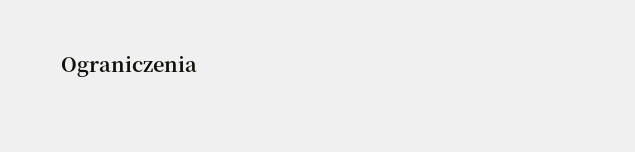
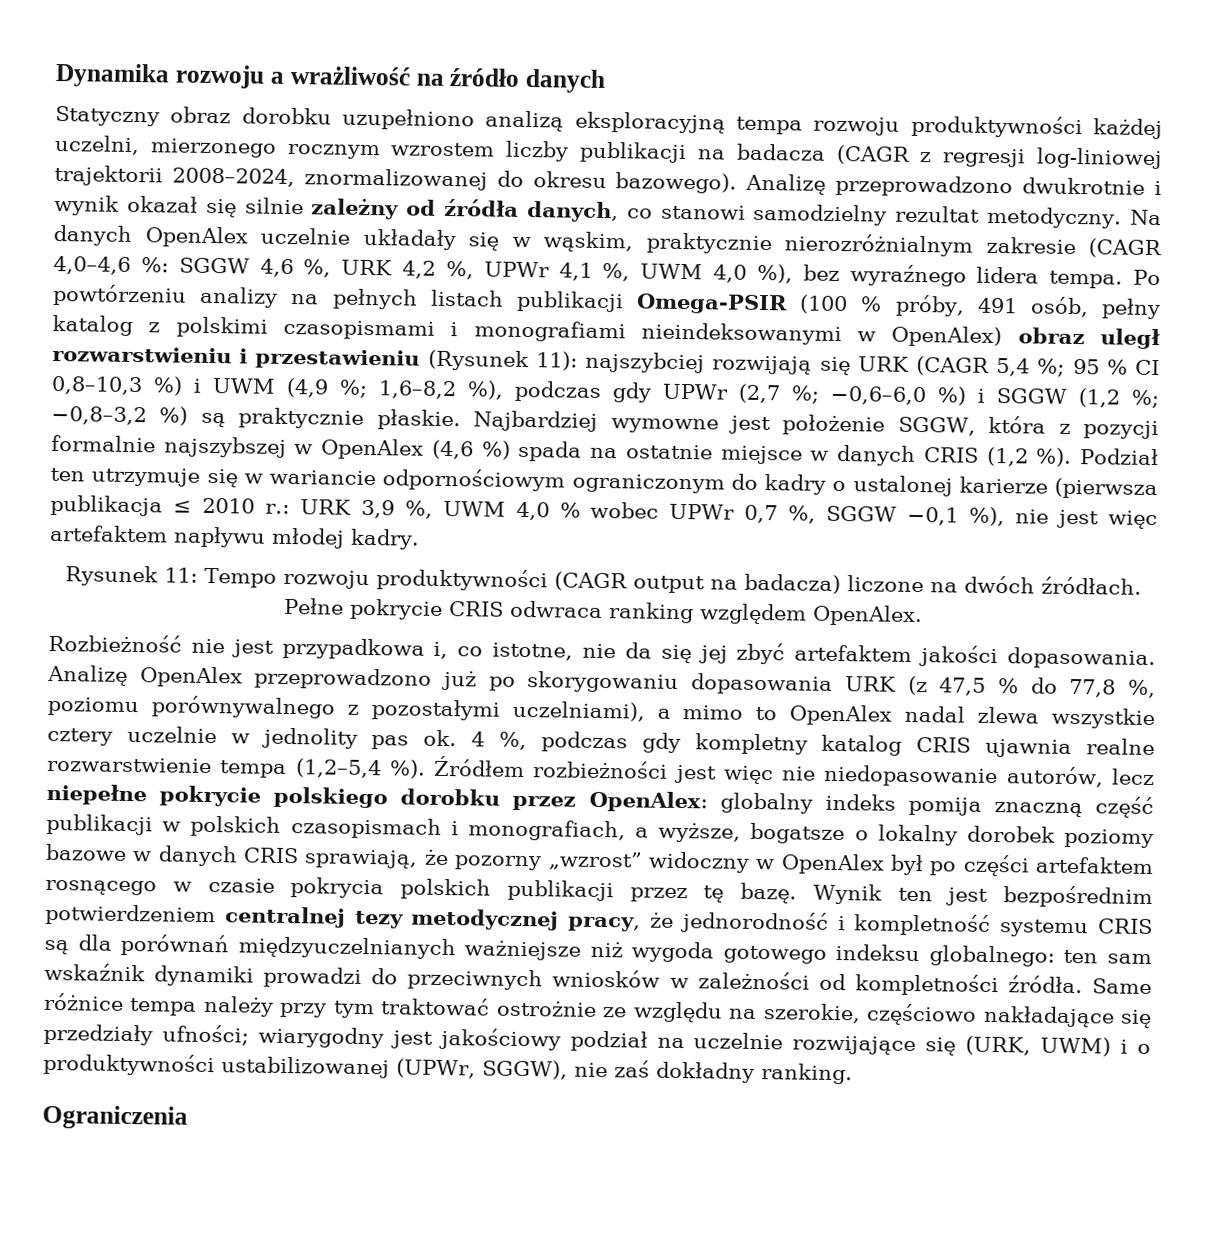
(61, 66) none -> [55,62,606,93] [55,105,1163,140] [54,134,1164,170] [54,164,1163,198] [54,194,1162,229] [53,224,1162,259] [53,255,1162,289] [52,283,1162,320] [52,314,1161,350] [52,345,1160,377] [51,375,1159,409] [51,405,1159,440] [51,434,1160,467] [50,467,1158,500] [50,494,1159,530] [49,524,420,550] [64,565,1142,595] [283,597,923,627] [48,633,1157,670] [47,664,1156,699] [47,695,1155,730] [47,725,1155,758] [47,755,1155,788] [46,783,1154,819] [46,813,1154,849] [45,843,1154,877] [45,877,1153,909] [45,903,1153,938] [44,933,1152,967] [44,962,1152,997] [43,992,1152,1029] [43,1023,1151,1057] [43,1052,853,1085] Dynamika rozwoju a wrażliwość na źródło danych // Statyczny obraz dorobku uzupełniono analizą eksploracyjną tempa rozwoju produktywności każdej uczelni, mierzonego rocznym wzrostem liczby publikacji na badacza (CAGR z regresji log-liniowej trajektorii 2008–2024, znormalizowanej do okresu bazowego). Analizę przeprowadzono dwukrotnie i wynik okazał się silnie zależny od źródła danych, co stanowi samodzielny rezultat metodyczny. Na danych OpenAlex uczelnie układały się w wąskim, praktycznie nierozróżnialnym zakresie (CAGR 4,0–4,6 %: SGGW 4,6 %, URK 4,2 %, UPWr 4,1 %, UWM 4,0 %), bez wyraźnego lidera tempa. Po powtórzeniu analizy na pełnych listach publikacji Omega-PSIR (100 % próby, 491 osób, pełny katalog z polskimi czasopismami i monografiami nieindeksowanymi w OpenAlex) obraz uległ rozwarstwieniu i przestawieniu (Rysunek 11): najszybciej rozwijają się URK (CAGR 5,4 %; 95 % CI 0,8–10,3 %) i UWM (4,9 %; 1,6–8,2 %), podczas gdy UPWr (2,7 %; −0,6–6,0 %) i SGGW (1,2 %; −0,8–3,2 %) są praktycznie płaskie. Najbardziej wymowne jest położenie SGGW, która z pozycji formalnie najszybszej w OpenAlex (4,6 %) spada na ostatnie miejsce w danych CRIS (1,2 %). Podział ten utrzymuje się w wariancie odpornościowym ograniczonym do kadry o ustalonej karierze (pierwsza publikacja ≤ 2010 r.: URK 3,9 %, UWM 4,0 % wobec UPWr 0,7 %, SGGW −0,1 %), nie jest więc artefaktem napływu młodej kadry. // Rysunek 11: Tempo rozwoju produktywności (CAGR output na badacza) liczone na dwóch źródłach. Pełne pokrycie CRIS odwraca ranking względem OpenAlex. // Rozbieżność nie jest przypadkowa i, co istotne, nie da się jej zbyć artefaktem jakości dopasowania. Analizę OpenAlex przeprowadzono już po skorygowaniu dopasowania URK (z 47,5 % do 77,8 %, poziomu porównywalnego z pozostałymi uczelniami), a mimo to OpenAlex nadal zlewa wszystkie cztery uczelnie w jednolity pas ok. 4 %, podczas gdy kompletny katalog CRIS ujawnia realne rozwarstwienie tempa (1,2–5,4 %). Źródłem rozbieżności jest więc nie niedopasowanie autorów, lecz niepełne pokrycie polskiego dorobku przez OpenAlex: globalny indeks pomija znaczną część publikacji w polskich czasopismach i monografiach, a wyższe, bogatsze o lokalny dorobek poziomy bazowe w danych CRIS sprawiają, że pozorny „wzrost” widoczny w OpenAlex był po części artefaktem rosnącego w czasie pokrycia polskich publikacji przez tę bazę. Wynik ten jest bezpośrednim potwierdzeniem centralnej tezy metodycznej pracy, że jednorodność i kompletność systemu CRIS są dla porównań międzyuczelnianych ważniejsze niż wygoda gotowego indeksu globalnego: ten sam wskaźnik dynamiki prowadzi do przeciwnych wniosków w zależności od kompletności źródła. Same różnice tempa należy przy tym traktować ostrożnie ze względu na szerokie, częściowo nakładające się przedziały ufności; wiarygodny jest jakościowy podział na uczelnie rozwijające się (URK, UWM) i o produktywności ustabilizowanej (UPWr, SGGW), nie zaś dokładny ranking. //

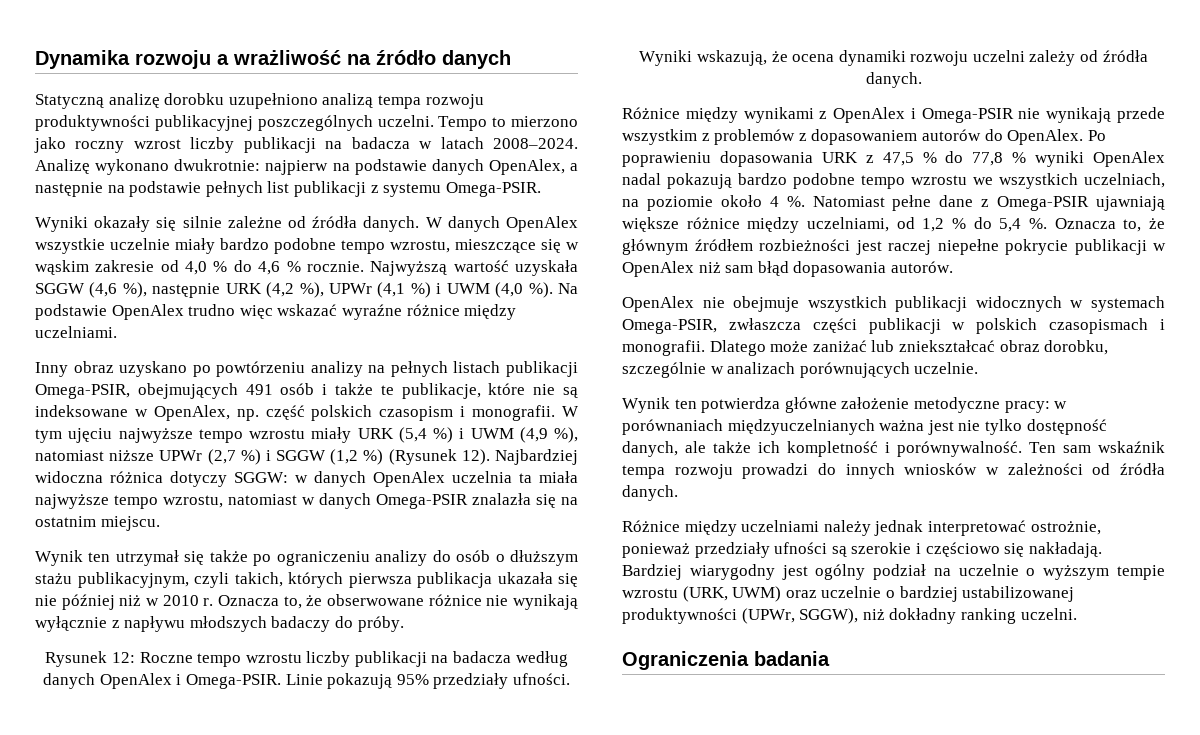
[55,105,232,127] Statyczny obraz -> [35,93,160,109] Statyczną analizę
[574,111,726,134] eksploracyjną -> (374, 100) none
[1093,118,1163,140] [54,134,1164,170] [54,164,1163,198] [54,194,198,216] każdej uczelni, mierzonego rocznym wzrostem liczby publikacji na badacza (CAGR z regresji log-liniowej trajektorii 2008–2024, znormalizowanej do okresu bazowego). Analizę przeprowadzono dwukrotnie i wynik okazał -> [154,115,578,131] [34,137,578,153] [35,159,578,175] [35,181,541,197] [35,216,151,232] publikacyjnej poszczególnych uczelni. Tempo to mierzono jako roczny wzrost liczby publikacji na badacza w latach 2008–2024. Analizę wykonano dwukrotnie: najpierw na podstawie danych OpenAlex, a następnie na podstawie pełnych list publikacji z systemu Omega-PSIR. // Wyniki okazały
[311,198,1162,229] [53,224,1162,259] [53,255,1162,289] zależny od źródła danych, co stanowi samodzielny rezultat metodyczny. Na danych OpenAlex uczelnie układały się w wąskim, praktycznie nierozróżnialnym zakresie (CAGR 4,0–4,6 %: SGGW 4,6 %, URK 4,2 %, UPWr 4,1 %, UWM 4,0 %), bez wyraźnego lidera tempa. Po -> [227,216,578,232] [35,238,579,254] [35,260,579,276] [35,282,579,298] [35,304,517,320] [35,326,117,338] [35,361,211,377] zależne od źródła danych. W danych OpenAlex wszystkie uczelnie miały bardzo podobne tempo wzrostu, mieszczące się w wąskim zakresie od 4,0 % do 4,6 % rocznie. Najwyższą wartość uzyskała SGGW (4,6 %), następnie URK (4,2 %), UPWr (4,1 %) i UWM (4,0 %). Na podstawie OpenAlex trudno więc wskazać wyraźne różnice między uczelniami. // Inny obraz uzyskano po
[636,293,1162,320] [52,314,1161,350] [52,345,1160,377] [51,375,1159,409] [51,405,1159,440] [51,434,1160,467] [50,467,1158,500] [50,494,1159,530] [49,524,420,550] [64,565,1142,595] [283,597,923,627] [48,633,1157,670] [47,664,680,693] Omega-PSIR (100 % próby, 491 osób, pełny katalog z polskimi czasopismami i monografiami nieindeksowanymi w OpenAlex) obraz uległ rozwarstwieniu i przestawieniu (Rysunek 11): najszybciej rozwijają się URK (CAGR 5,4 %; 95 % CI 0,8–10,3 %) i UWM (4,9 %; 1,6–8,2 %), podczas gdy UPWr (2,7 %; −0,6–6,0 %) i SGGW (1,2 %; −0,8–3,2 %) są praktycznie płaskie. Najbardziej wymowne jest położenie SGGW, która z pozycji formalnie najszybszej w OpenAlex (4,6 %) spada na ostatnie miejsce w danych CRIS (1,2 %). Podział ten utrzymuje się w wariancie odpornościowym ograniczonym do kadry o ustalonej karierze (pierwsza publikacja ≤ 2010 r.: URK 3,9 %, UWM 4,0 % wobec UPWr 0,7 %, SGGW −0,1 %), nie jest więc artefaktem napływu młodej kadry. // Rysunek 11: Tempo rozwoju produktywności (CAGR output na badacza) liczone na dwóch źródłach. Pełne pokrycie CRIS odwraca ranking względem OpenAlex. // Rozbieżność nie jest przypadkowa i, co istotne, nie da się jej zbyć artefaktem jakości dopasowania. Analizę OpenAlex przeprowadzono już po skorygowaniu -> [35,383,578,399] [35,405,579,421] [35,427,578,443] [35,449,578,465] [35,471,578,487] [35,493,578,509] [35,516,160,531] [35,550,578,566] [35,572,578,588] [35,594,578,610] [35,616,404,632] [45,651,568,667] [43,673,570,689] [639,50,1148,66] [865,72,922,88] [622,107,1165,123] [622,129,1106,145] [622,152,711,167] Omega-PSIR, obejmujących 491 osób i także te publikacje, które nie są indeksowane w OpenAlex, np. część polskich czasopism i monografii. W tym ujęciu najwyższe tempo wzrostu miały URK (5,4 %) i UWM (4,9 %), natomiast niższe UPWr (2,7 %) i SGGW (1,2 %) (Rysunek 12). Najbardziej widoczna różnica dotyczy SGGW: w danych OpenAlex uczelnia ta miała najwyższe tempo wzrostu, natomiast w danych Omega-PSIR znalazła się na ostatnim miejscu. // Wynik ten utrzymał się także po ograniczeniu analizy do osób o dłuższym stażu publikacyjnym, czyli takich, których pierwsza publikacja ukazała się nie później niż w 2010 r. Oznacza to, że obserwowane różnice nie wynikają wyłącznie z napływu młodszych badaczy do próby. // Rysunek 12: Roczne tempo wzrostu liczby publikacji na badacza według danych OpenAlex i Omega-PSIR. Linie pokazują 95% przedziały ufności. Wyniki wskazują, że ocena dynamiki rozwoju uczelni zależy od źródła danych. // Różnice między wynikami z OpenAlex i Omega-PSIR nie wynikają przede wszystkim z problemów z dopasowaniem autorów do OpenAlex. Po poprawieniu
[907,675,928,696] (z -> [865,155,874,163] z
[1128,679,1156,699] [47,695,1155,730] [47,725,1155,758] [47,755,1155,788] [46,783,1154,819] %, poziomu porównywalnego z pozostałymi uczelniami), a mimo to OpenAlex nadal zlewa wszystkie cztery uczelnie w jednolity pas ok. 4 %, podczas gdy kompletny katalog CRIS ujawnia realne rozwarstwienie tempa (1,2–5,4 %). Źródłem rozbieżności jest więc nie niedopasowanie autorów, lecz niepełne pokrycie polskiego dorobku przez OpenAlex: globalny indeks pomija znaczną część -> [1012,151,1165,167] [622,173,1165,189] [622,195,1165,211] [622,217,1165,233] [622,239,1166,255] [622,261,953,277] [622,296,1165,312] [622,318,857,334] % wyniki OpenAlex nadal pokazują bardzo podobne tempo wzrostu we wszystkich uczelniach, na poziomie około 4 %. Natomiast pełne dane z Omega-PSIR ujawniają większe różnice między uczelniami, od 1,2 % do 5,4 %. Oznacza to, że głównym źródłem rozbieżności jest raczej niepełne pokrycie publikacji w OpenAlex niż sam błąd dopasowania autorów. // OpenAlex nie obejmuje wszystkich publikacji widocznych w systemach Omega-PSIR, zwłaszcza części
[467,819,1154,849] [45,843,1154,877] [45,877,1153,909] [45,903,1153,938] [44,933,1152,967] [44,962,255,987] monografiach, a wyższe, bogatsze o lokalny dorobek poziomy bazowe w danych CRIS sprawiają, że pozorny „wzrost” widoczny w OpenAlex był po części artefaktem rosnącego w czasie pokrycia polskich publikacji przez tę bazę. Wynik ten jest bezpośrednim potwierdzeniem centralnej tezy metodycznej pracy, że jednorodność i kompletność systemu CRIS są dla porównań międzyuczelnianych ważniejsze niż wygoda gotowego indeksu globalnego: ten sam wskaźnik dynamiki -> [622,340,1109,356] [622,362,979,378] [622,397,1068,413] [622,419,1107,435] [622,441,1165,457] [622,464,733,479] monografii. Dlatego może zaniżać lub zniekształcać obraz dorobku, szczególnie w analizach porównujących uczelnie. // Wynik ten potwierdza główne założenie metodyczne pracy: w porównaniach międzyuczelnianych ważna jest nie tylko dostępność danych, ale także ich kompletność i porównywalność. Ten sam wskaźnik tempa rozwoju
[407,968,544,991] przeciwnych -> [845,463,895,479] innych
[854,973,1152,997] [43,992,1152,1029] [43,1023,249,1046] kompletności źródła. Same różnice tempa należy przy tym traktować ostrożnie ze względu na szerokie, częściowo nakładające się przedziały ufności; -> [1120,463,1165,475] [622,485,678,501] [622,520,1101,536] [622,542,1102,558] [622,564,682,580] źródła danych. // Różnice między uczelniami należy jednak interpretować ostrożnie, ponieważ przedziały ufności są szerokie i częściowo się nakładają. Bardziej
[437,1027,561,1051] jakościowy -> [815,564,866,580] ogólny
[792,1035,1151,1057] [43,1052,853,1085] rozwijające się (URK, UWM) i o produktywności ustabilizowanej (UPWr, SGGW), nie zaś dokładny ranking. -> [1026,565,1165,580] [622,586,1075,602] [622,608,1077,624] o wyższym tempie wzrostu (URK, UWM) oraz uczelnie o bardziej ustabilizowanej produktywności (UPWr, SGGW), niż dokładny ranking uczelni.
(188, 1117) none -> [754,651,830,666] badania

